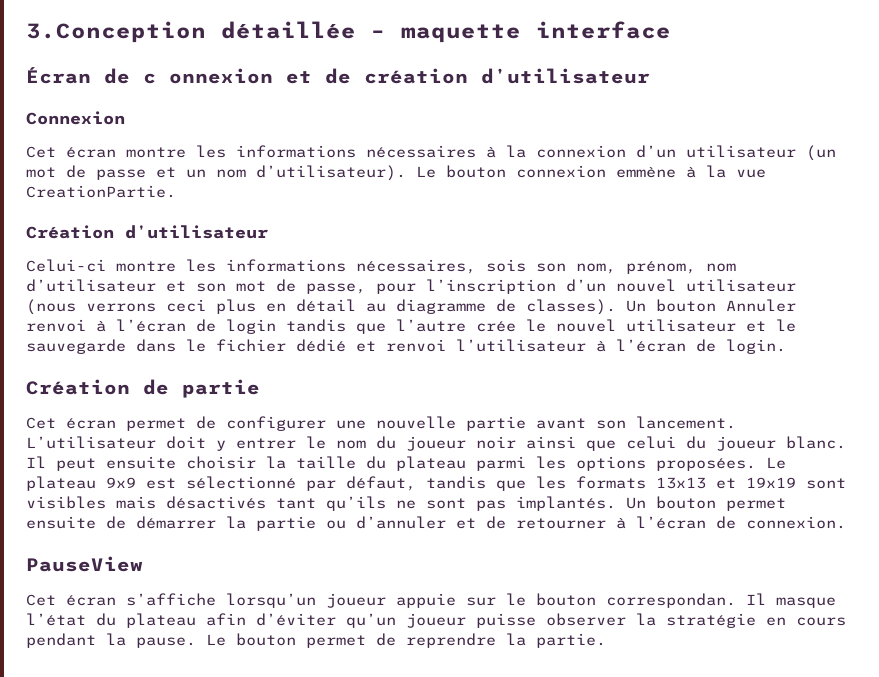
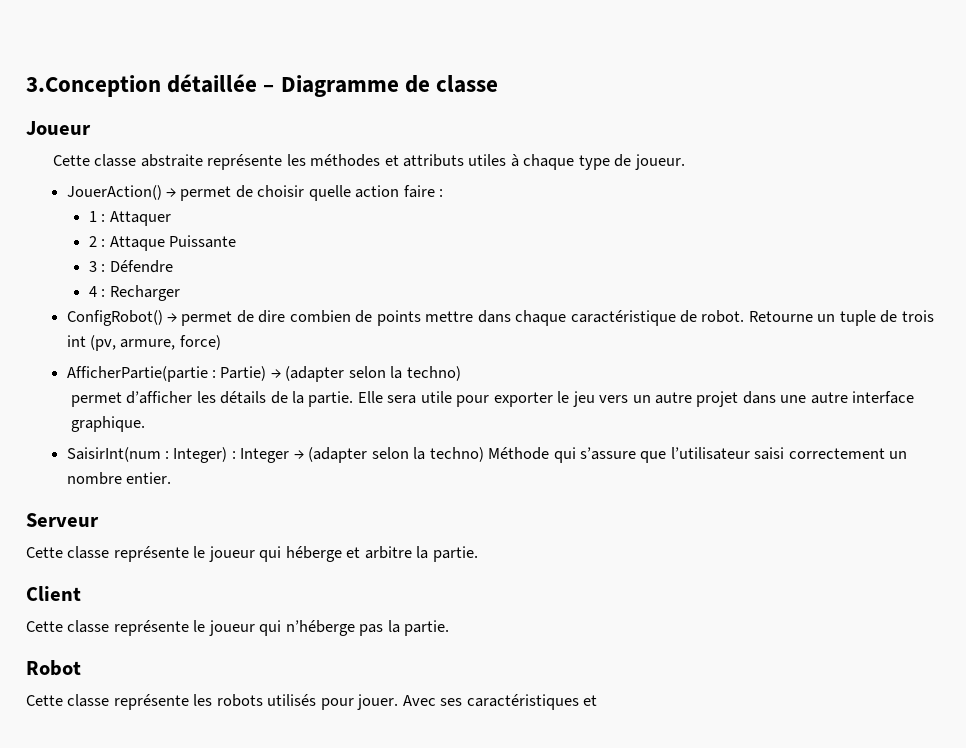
[401,21,671,43] [26,67,650,84] [26,111,125,125] [26,145,836,161] [26,165,766,181] [26,185,176,198] [26,225,268,239] [26,259,736,274] [26,279,796,294] [26,299,796,315] [26,319,796,334] [26,339,786,354] [26,379,260,398] [26,416,736,431] [26,436,846,451] [26,456,786,471] [26,476,846,491] [26,496,786,511] [26,516,846,531] [26,556,143,572] [26,593,836,608] [26,613,846,628] [26,633,606,648] maquette interface // Écran de c onnexion et de création d’utilisateur // Connexion // Cet écran montre les informations nécessaires à la connexion d’un utilisateur (un mot de passe et un nom d’utilisateur). Le bouton connexion emmène à la vue CreationPartie. // Création d’utilisateur // Celui-ci montre les informations nécessaires, sois son nom, prénom, nom d’utilisateur et son mot de passe, pour l’inscription d’un nouvel utilisateur (nous verrons ceci plus en détail au diagramme de classes). Un bouton Annuler renvoi à l’écran de login tandis que l’autre crée le nouvel utilisateur et le sauvegarde dans le fichier dédié et renvoi l’utilisateur à l’écran de login. // Création de partie // Cet écran permet de configurer une nouvelle partie avant son lancement. L’utilisateur doit y entrer le nom du joueur noir ainsi que celui du joueur blanc. Il peut ensuite choisir la taille du plateau parmi les options proposées. Le plateau 9x9 est sélectionné par défaut, tandis que les formats 13x13 et 19x19 sont visibles mais désactivés tant qu’ils ne sont pas implantés. Un bouton permet ensuite de démarrer la partie ou d’annuler et de retourner à l’écran de connexion. // PauseView // Cet écran s’affiche lorsqu’un joueur appuie sur le bouton correspondan. Il masque l’état du plateau afin d’éviter qu’un joueur puisse observer la stratégie en cours pendant la pause. Le bouton permet de reprendre la partie. -> [280,75,499,97] [26,121,91,135] [52,154,685,170] [66,185,444,201] [88,211,171,226] [88,235,237,251] [88,260,173,273] [88,285,180,301] [66,310,934,326] [66,335,221,351] [66,366,461,382] [70,391,915,407] [70,416,145,432] [66,447,908,463] [66,472,171,485] [26,513,99,527] [26,546,478,562] [26,586,81,601] [26,620,450,636] [26,660,81,676] [26,694,598,710] Diagramme de classe // Joueur // Cette classe abstraite représente les méthodes et attributs utiles à chaque type de joueur. // JouerAction() → permet de choisir quelle action faire : // 1 : Attaquer // 2 : Attaque Puissante // 3 : Défendre // 4 : Recharger // ConfigRobot() → permet de dire combien de points mettre dans chaque caractéristique de robot. Retourne un tuple de trois int (pv, armure, force) // AfficherPartie(partie : Partie) → (adapter selon la techno) // permet d’afficher les détails de la partie. Elle sera utile pour exporter le jeu vers un autre projet dans une autre interface graphique. // SaisirInt(num : Integer) : Integer → (adapter selon la techno) Méthode qui s’assure que l’utilisateur saisi correctement un nombre entier. // Serveur // Cette classe représente le joueur qui héberge et arbitre la partie. // Client // Cette classe représente le joueur qui n’héberge pas la partie. // Robot // Cette classe représente les robots utilisés pour jouer. Avec ses caractéristiques et

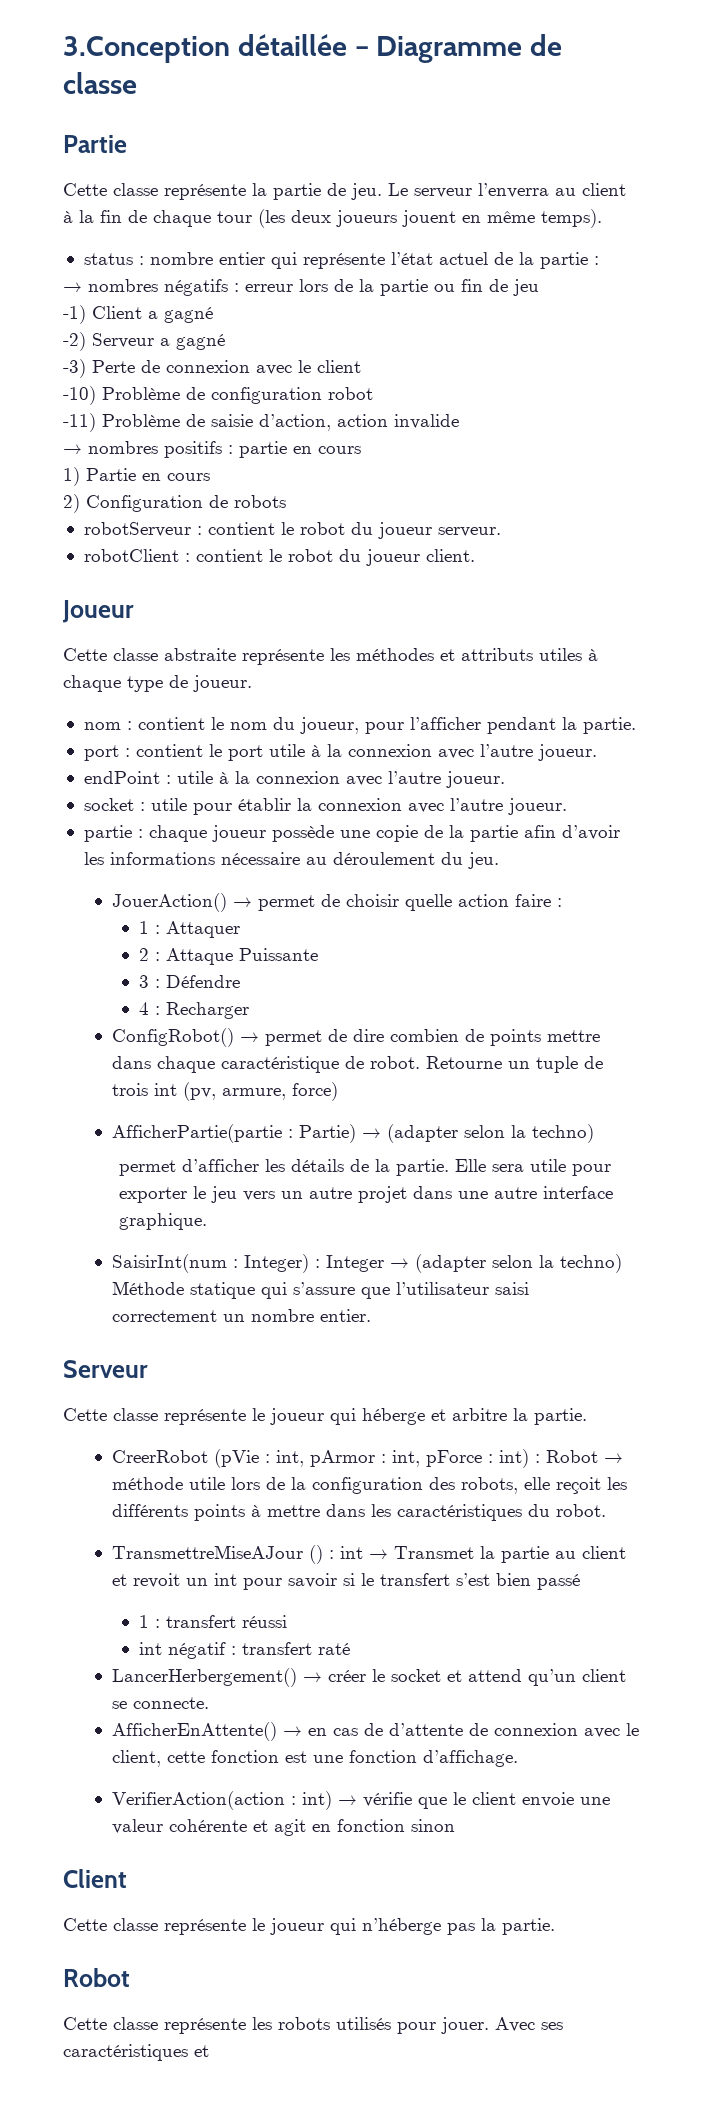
(499, 84) none -> [63,135,127,153] [63,183,626,200] [63,209,602,228] [83,252,599,269] [63,279,539,296] [63,305,213,324] [63,332,225,351] [63,359,361,378] [63,386,373,405] [63,413,459,432] [63,441,361,458] [63,467,210,486] [63,494,286,513] [83,522,501,539] [83,549,475,566] // Partie // Cette classe représente la partie de jeu. Le serveur l’enverra au client à la fin de chaque tour (les deux joueurs jouent en même temps). // status : nombre entier qui représente l’état actuel de la partie : // → nombres négatifs : erreur lors de la partie ou fin de jeu // -1) Client a gagné // -2) Serveur a gagné // -3) Perte de connexion avec le client // -10) Problème de configuration robot // -11) Problème de saisie d’action, action invalide // → nombres positifs : partie en cours // 1) Partie en cours // 2) Configuration de robots // robotServeur : contient le robot du joueur serveur. // robotClient : contient le robot du joueur client.
(685, 162) none -> [83,717,636,734] [83,744,597,761] [83,771,505,788] [83,798,567,815] [83,825,620,842] [83,852,499,869] // nom : contient le nom du joueur, pour l’afficher pendant la partie. // port : contient le port utile à la connexion avec l’autre joueur. // endPoint : utile à la connexion avec l’autre joueur. // socket : utile pour établir la connexion avec l’autre joueur. // partie : chaque joueur possède une copie de la partie afin d’avoir les informations nécessaire au déroulement du jeu.
(550, 453) none -> [189,1282,255,1299] statique
(478, 554) none -> [111,1449,623,1468] [111,1477,627,1494] [111,1504,606,1521] [111,1545,626,1564] [111,1573,580,1590] [139,1615,288,1628] [139,1642,351,1659] [111,1668,626,1687] [111,1697,209,1709] [111,1722,639,1741] [111,1750,518,1767] [111,1791,610,1810] [111,1819,455,1836] // CreerRobot (pVie : int, pArmor : int, pForce : int) : Robot → méthode utile lors de la configuration des robots, elle reçoit les différents points à mettre dans les caractéristiques du robot. // TransmettreMiseAJour () : int → Transmet la partie au client et revoit un int pour savoir si le transfert s’est bien passé // 1 : transfert réussi // int négatif : transfert raté // LancerHerbergement() → créer le socket et attend qu’un client se connecte. // AfficherEnAttente() → en cas de d’attente de connexion avec le client, cette fonction est une fonction d’affichage. // VerifierAction(action : int) → vérifie que le client envoie une valeur cohérente et agit en fonction sinon

